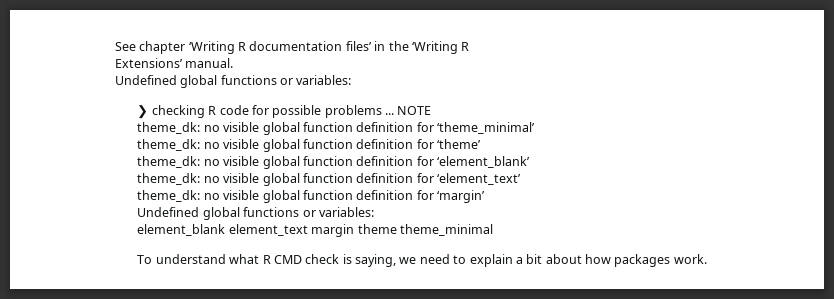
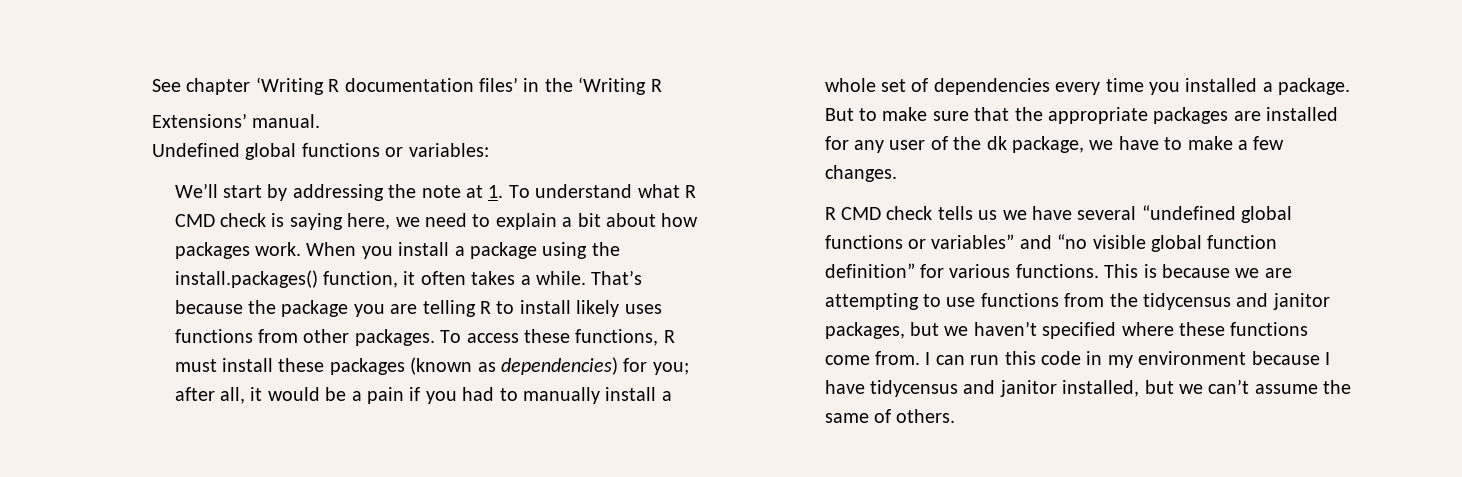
[137,105,432,119] [137,122,536,135] [137,139,482,152] [137,156,531,169] [137,173,522,186] [137,190,486,203] [137,207,374,220] [137,224,493,237] ❯ checking R code for possible problems ... NOTE // theme_dk: no visible global function definition for ‘theme_minimal’ // theme_dk: no visible global function definition for ‘theme’ // theme_dk: no visible global function definition for ‘element_blank’ // theme_dk: no visible global function definition for ‘element_text’ // theme_dk: no visible global function definition for ‘margin’ // Undefined global functions or variables: // element_blank element_text margin theme theme_minimal // -> [174,183,504,201] We’ll start by addressing the note at 1.
[355,254,397,267] saying, -> [289,213,391,230] saying here,
(707, 259) none -> [306,242,620,259] [174,270,643,288] [174,300,662,317] [174,329,675,346] [174,357,689,375] [174,387,672,404] [824,78,1351,95] [824,107,1339,124] [824,136,1285,153] [824,165,897,182] [824,205,1293,223] [824,234,1278,252] [824,263,1292,278] [824,293,1330,310] [824,321,1309,339] [824,351,1330,368] [824,379,1352,397] [824,409,956,423] When you install a package using the install.packages() function, it often takes a while. That’s because the package you are telling R to install likely uses functions from other packages. To access these functions, R must install these packages (known as dependencies) for you; after all, it would be a pain if you had to manually install a whole set of dependencies every time you installed a package. But to make sure that the appropriate packages are installed for any user of the dk package, we have to make a few changes. // R CMD check tells us we have several “undefined global functions or variables” and “no visible global function definition” for various functions. This is because we are attempting to use functions from the tidycensus and janitor packages, but we haven’t specified where these functions come from. I can run this code in my environment because I have tidycensus and janitor installed, but we can’t assume the same of others.

